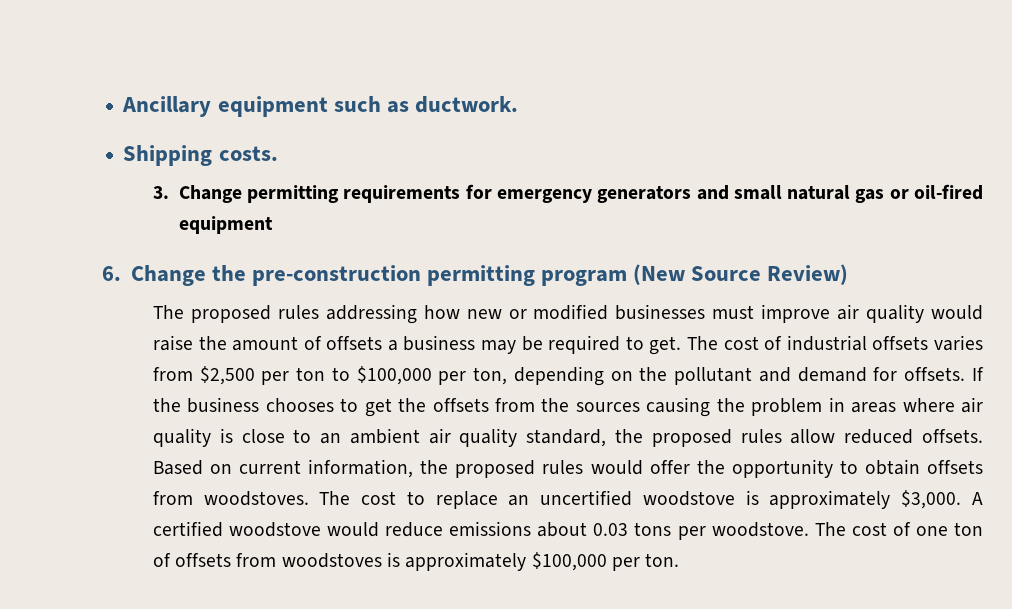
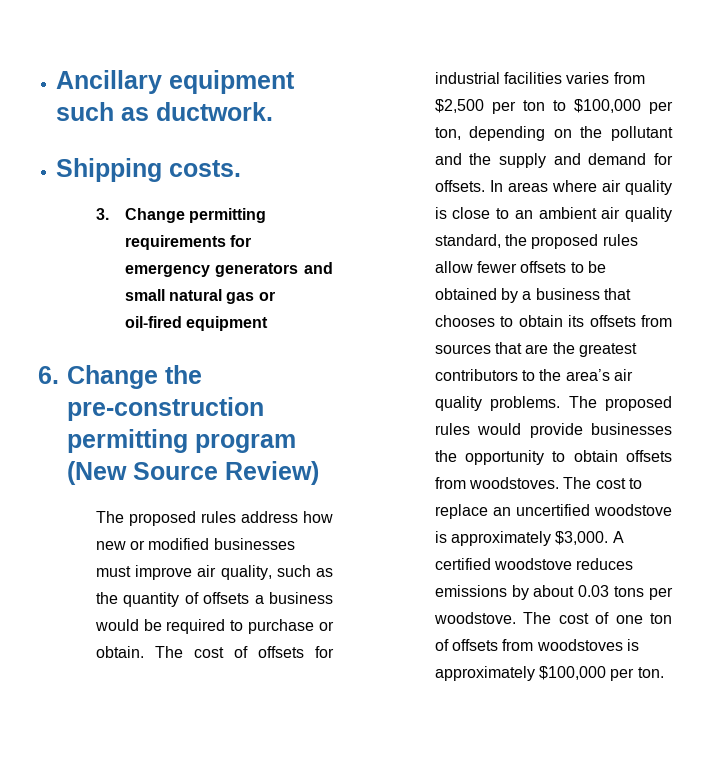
[325,304,417,324] addressing -> [240,511,298,523] address
[866,304,983,323] [152,335,299,351] quality would raise the amount -> [220,565,333,580] [95,592,180,607] quality, such as the quantity
[481,340,517,354] may -> [94,619,139,631] would
[649,335,929,355] get. The cost of industrial offsets -> [248,619,334,634] [95,646,335,658] [434,72,563,84] purchase or obtain. The cost of offsets for industrial facilities
[797,367,985,382] [152,397,845,417] demand for offsets. If the business chooses to get the offsets from the sources causing the problem in -> [469,153,673,168] [434,180,503,192] the supply and demand for offsets. In
[844,429,983,444] [152,459,449,478] reduced offsets. Based on current information, the -> [477,261,607,273] [434,288,632,303] [434,315,672,327] [434,342,638,357] [434,369,634,381] [434,396,597,411] fewer offsets to be obtained by a business that chooses to obtain its offsets from sources that are the greatest contributors to the area’s air quality problems. The
[649,460,690,474] offer -> [529,423,672,438] provide businesses
[327,521,532,537] would reduce emissions -> [576,558,634,570] [434,585,529,600] reduces emissions by

